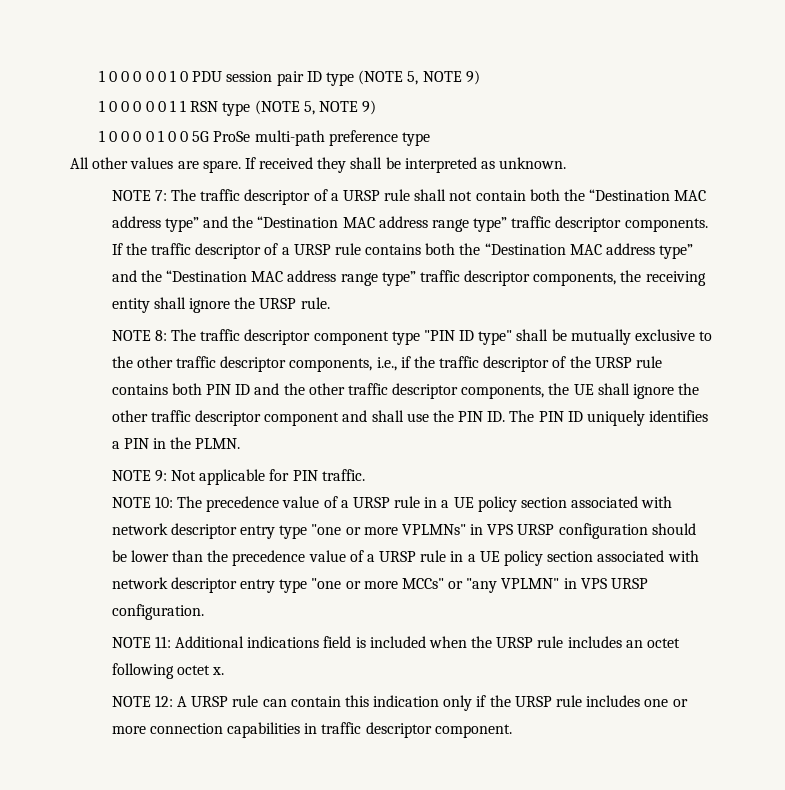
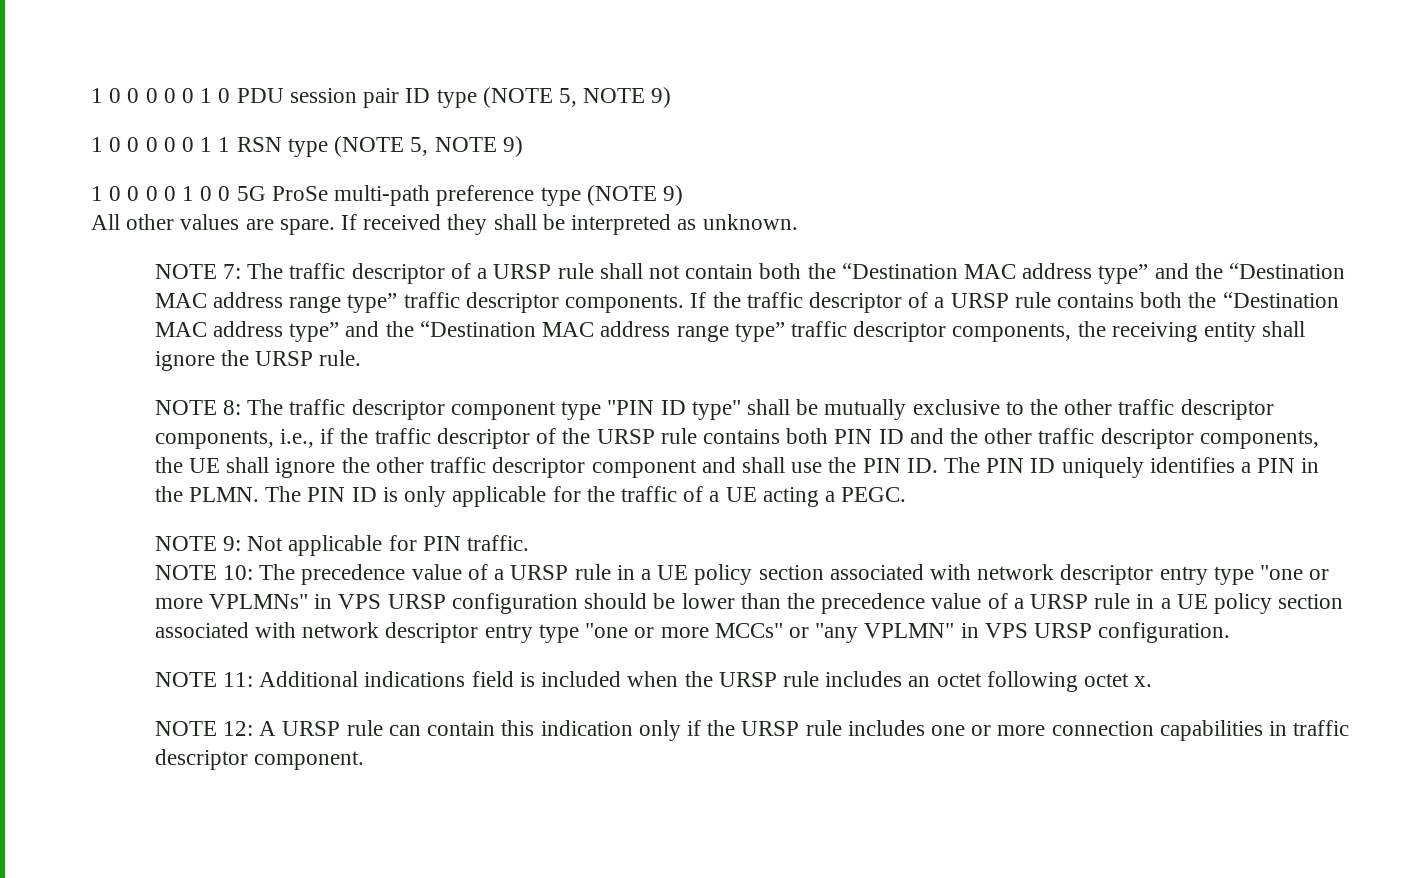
(430, 139) none -> [586,185,683,206] (NOTE 9)
(241, 443) none -> [265,486,907,507] The PIN ID is only applicable for the traffic of a UE acting a PEGC.

